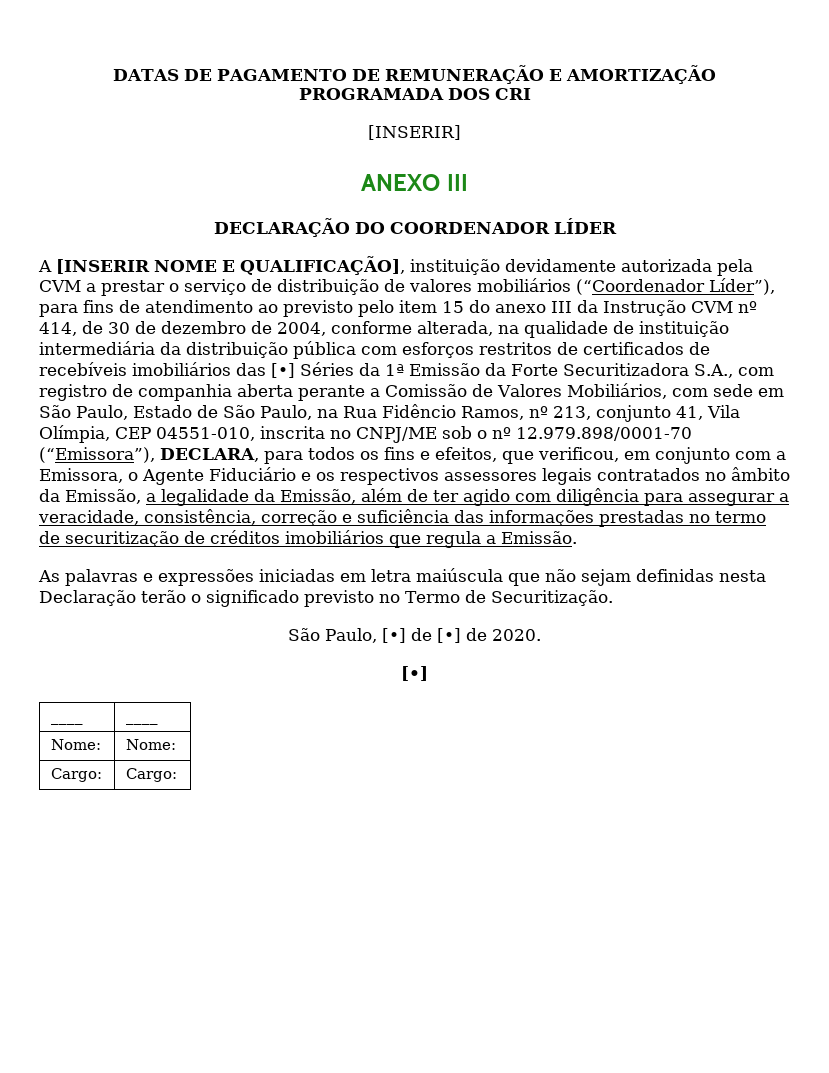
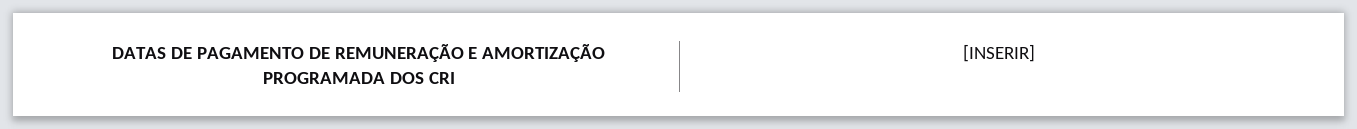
[361,174,468,191] [213,218,617,237] [38,256,753,276] [39,278,775,296] [39,300,757,317] [39,321,729,338] [39,341,710,359] [39,362,774,378] [39,383,784,401] [39,404,740,422] [39,425,692,443] [39,447,786,464] [39,467,790,485] [39,488,789,506] [38,509,766,527] [39,530,577,548] [38,568,766,586] [39,590,613,607] [288,628,541,643] [401,666,428,681] [50,721,83,725] [125,721,158,725] [50,739,101,750] [125,739,176,750] [50,768,102,782] [125,768,177,782] // ANEXO III // DECLARAÇÃO DO COORDENADOR LÍDER // A [INSERIR NOME E QUALIFICAÇÃO], instituição devidamente autorizada pela CVM a prestar o serviço de distribuição de valores mobiliários (“Coordenador Líder”), para fins de atendimento ao previsto pelo item 15 do anexo III da Instrução CVM nº 414, de 30 de dezembro de 2004, conforme alterada, na qualidade de instituição intermediária da distribuição pública com esforços restritos de certificados de recebíveis imobiliários das [•] Séries da 1ª Emissão da Forte Securitizadora S.A., com registro de companhia aberta perante a Comissão de Valores Mobiliários, com sede em São Paulo, Estado de São Paulo, na Rua Fidêncio Ramos, nº 213, conjunto 41, Vila Olímpia, CEP 04551-010, inscrita no CNPJ/ME sob o nº 12.979.898/0001-70 (“Emissora”), DECLARA, para todos os fins e efeitos, que verificou, em conjunto com a Emissora, o Agente Fiduciário e os respectivos assessores legais contratados no âmbito da Emissão, a legalidade da Emissão, além de ter agido com diligência para assegurar a veracidade, consistência, correção e suficiência das informações prestadas no termo de securitização de créditos imobiliários que regula a Emissão. // As palavras e expressões iniciadas em letra maiúscula que não sejam definidas nesta Declaração terão o significado previsto no Termo de Securitização. // São Paulo, [•] de [•] de 2020. // [•] // ____ | ____ // Nome: | Nome: // Cargo: | Cargo: -> (1035, 53) none

